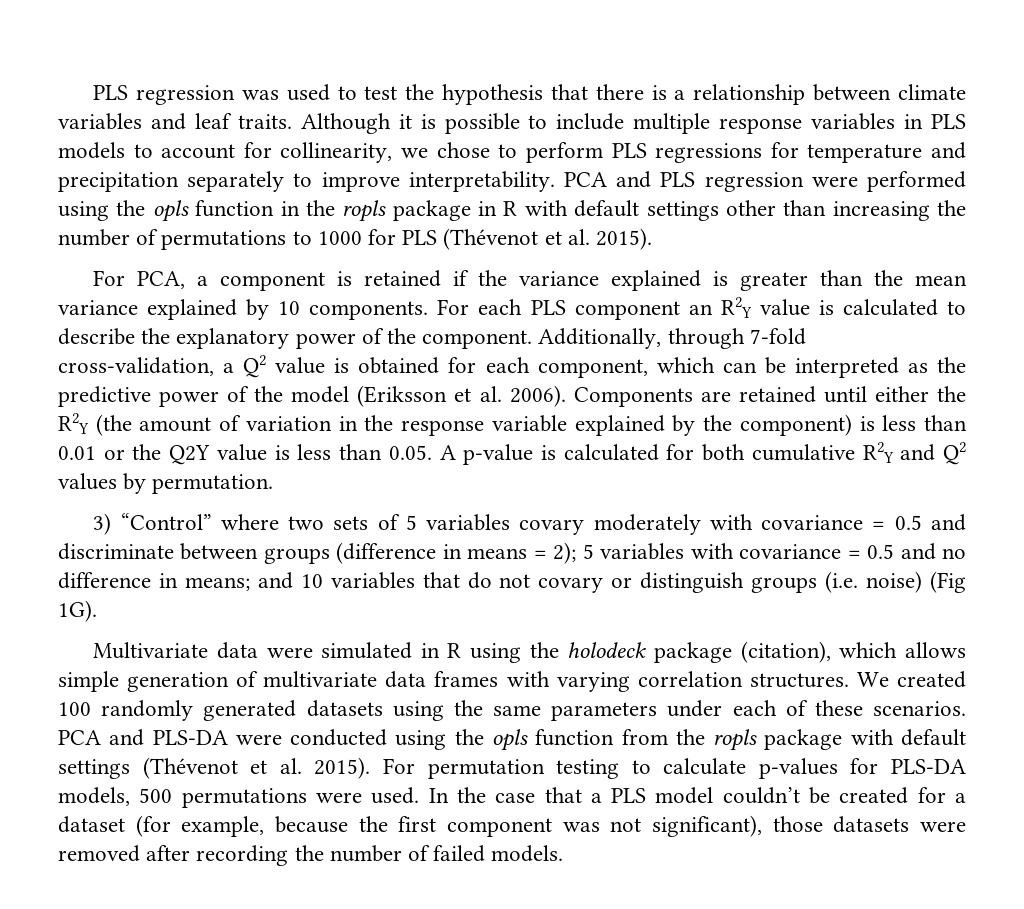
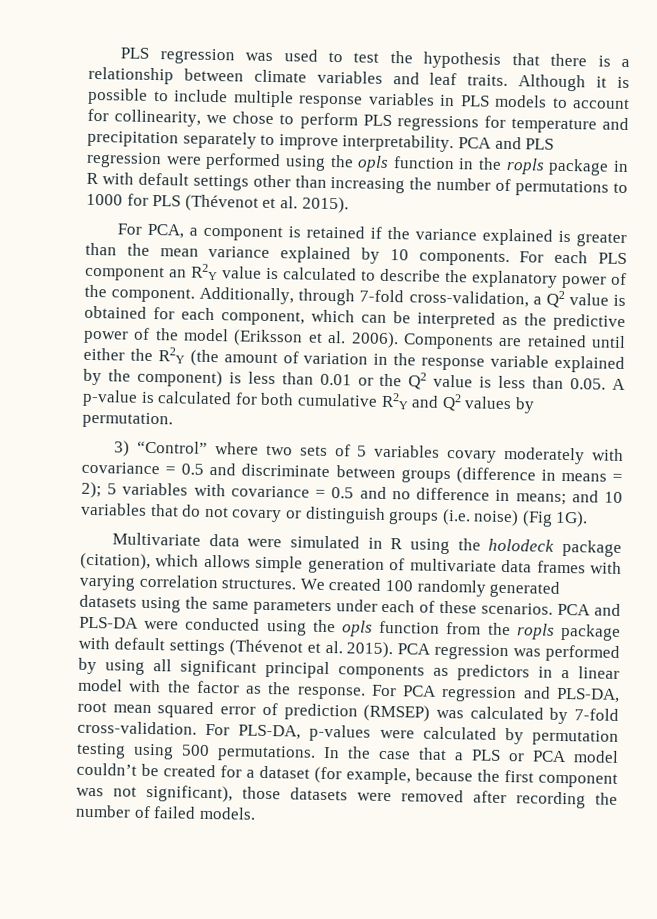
[169,445,211,465] Q2Y -> [408,372,428,390] Q2
[382,758,967,779] [58,787,420,808] For permutation testing to calculate p-values for PLS-DA models, 500 permutations were used. -> [397,643,620,662] [78,657,620,682] [78,678,620,703] [77,701,619,725] [77,720,620,746] [76,742,316,762] PCA regression was performed by using all significant principal components as predictors in a linear model with the factor as the response. For PCA regression and PLS-DA, root mean squared error of prediction (RMSEP) was calculated by 7-fold cross-validation. For PLS-DA, p-values were calculated by permutation testing using 500 permutations.
(647, 795) none -> [508,750,567,763] or PCA

